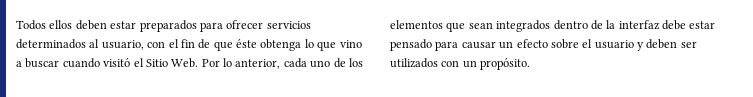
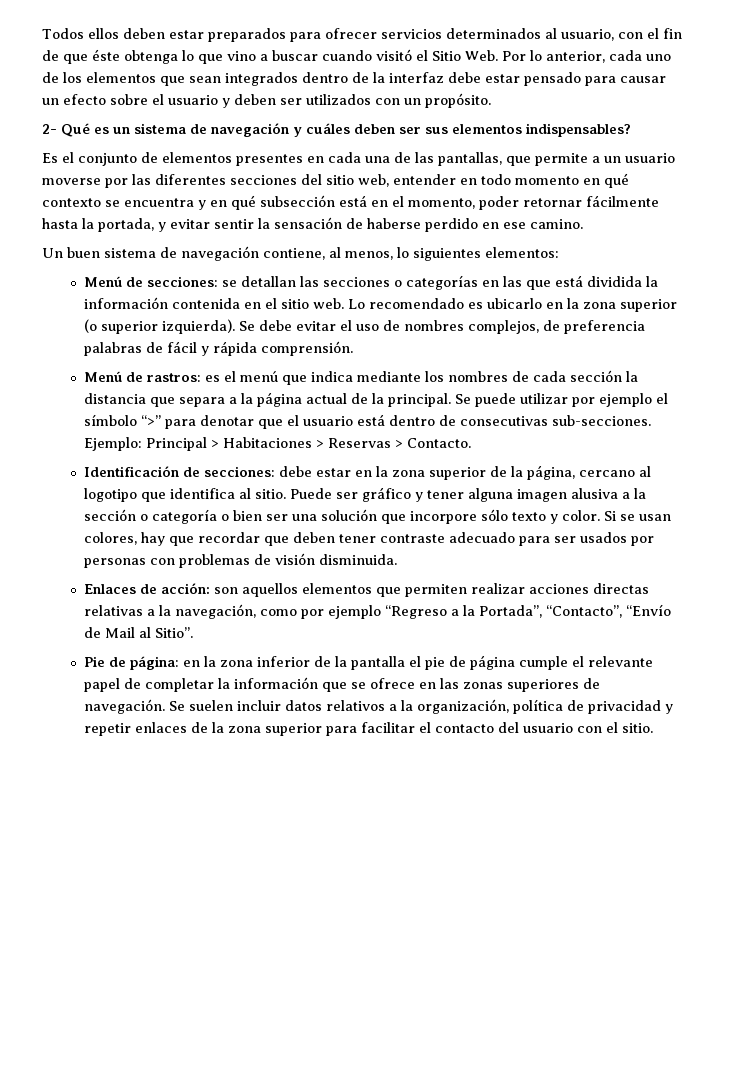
(531, 64) none -> [42,123,631,137] [42,152,675,166] [42,173,629,188] [42,195,659,210] [42,217,583,232] [42,246,559,261] [83,275,658,290] [83,297,677,312] [83,319,645,334] [83,341,353,356] [83,370,638,385] [83,392,668,407] [83,414,651,429] [83,437,471,451] [83,465,651,480] [83,487,646,502] [83,509,671,524] [83,532,654,546] [83,553,397,568] [83,583,649,597] [83,604,671,619] [83,627,193,638] [83,655,653,670] [83,677,600,692] [83,699,673,714] [83,722,653,736] // 2- Qué es un sistema de navegación y cuáles deben ser sus elementos indispensables? // Es el conjunto de elementos presentes en cada una de las pantallas, que permite a un usuario moverse por las diferentes secciones del sitio web, entender en todo momento en qué contexto se encuentra y en qué subsección está en el momento, poder retornar fácilmente hasta la portada, y evitar sentir la sensación de haberse perdido en ese camino. // Un buen sistema de navegación contiene, al menos, lo siguientes elementos: // Menú de secciones: se detallan las secciones o categorías en las que está dividida la información contenida en el sitio web. Lo recomendado es ubicarlo en la zona superior (o superior izquierda). Se debe evitar el uso de nombres complejos, de preferencia palabras de fácil y rápida comprensión. // Menú de rastros: es el menú que indica mediante los nombres de cada sección la distancia que separa a la página actual de la principal. Se puede utilizar por ejemplo el símbolo “>” para denotar que el usuario está dentro de consecutivas sub-secciones. Ejemplo: Principal > Habitaciones > Reservas > Contacto. // Identificación de secciones: debe estar en la zona superior de la página, cercano al logotipo que identifica al sitio. Puede ser gráfico y tener alguna imagen alusiva a la sección o categoría o bien ser una solución que incorpore sólo texto y color. Si se usan colores, hay que recordar que deben tener contraste adecuado para ser usados por personas con problemas de visión disminuida. // Enlaces de acción: son aquellos elementos que permiten realizar acciones directas relativas a la navegación, como por ejemplo “Regreso a la Portada”, “Contacto”, “Envío de Mail al Sitio”. // Pie de página: en la zona inferior de la pantalla el pie de página cumple el relevante papel de completar la información que se ofrece en las zonas superiores de navegación. Se suelen incluir datos relativos a la organización, política de privacidad y repetir enlaces de la zona superior para facilitar el contacto del usuario con el sitio.

